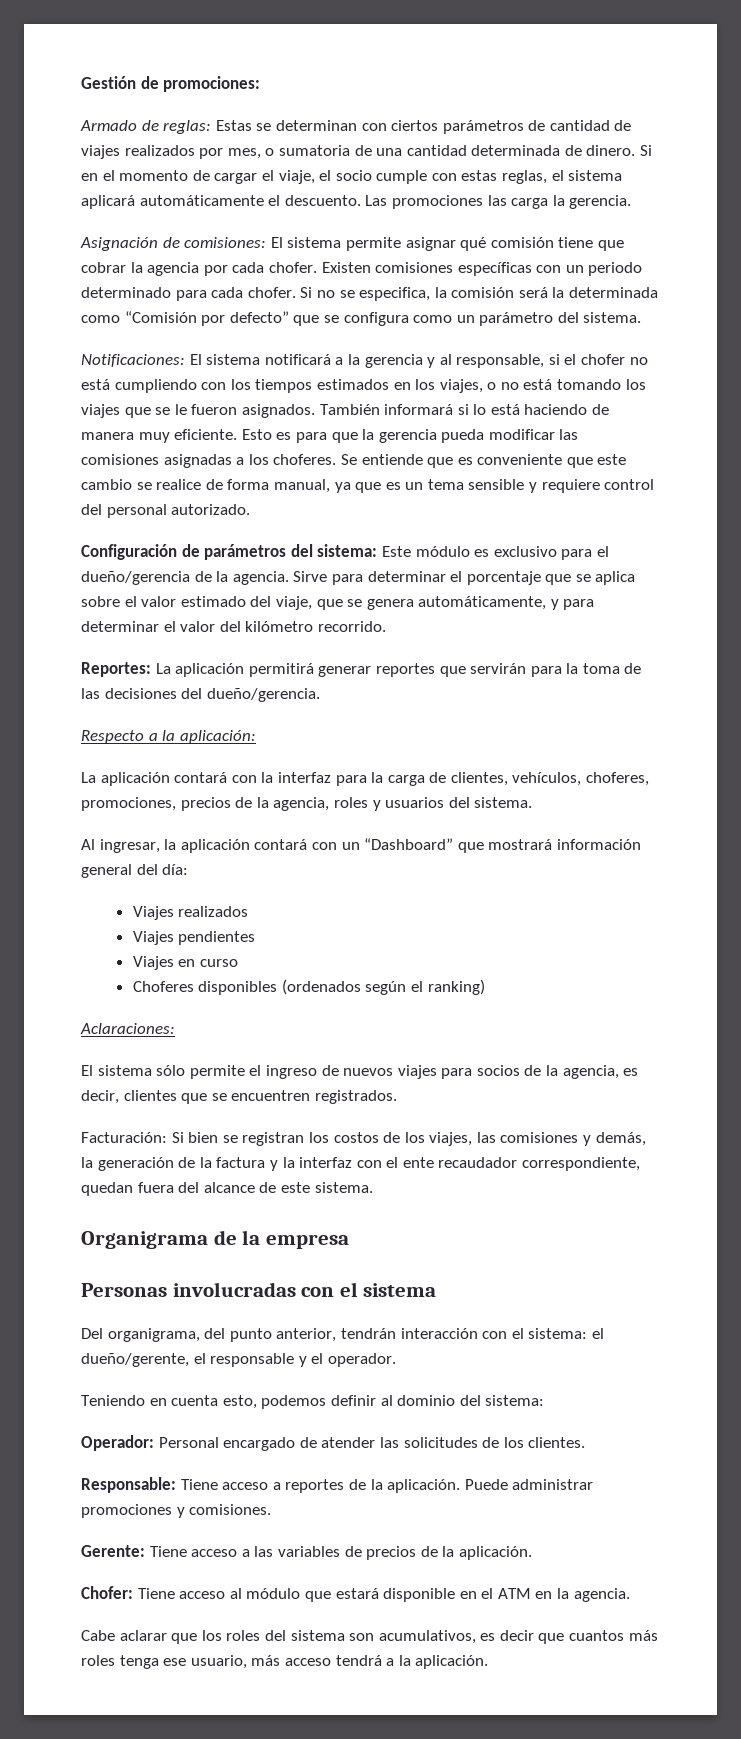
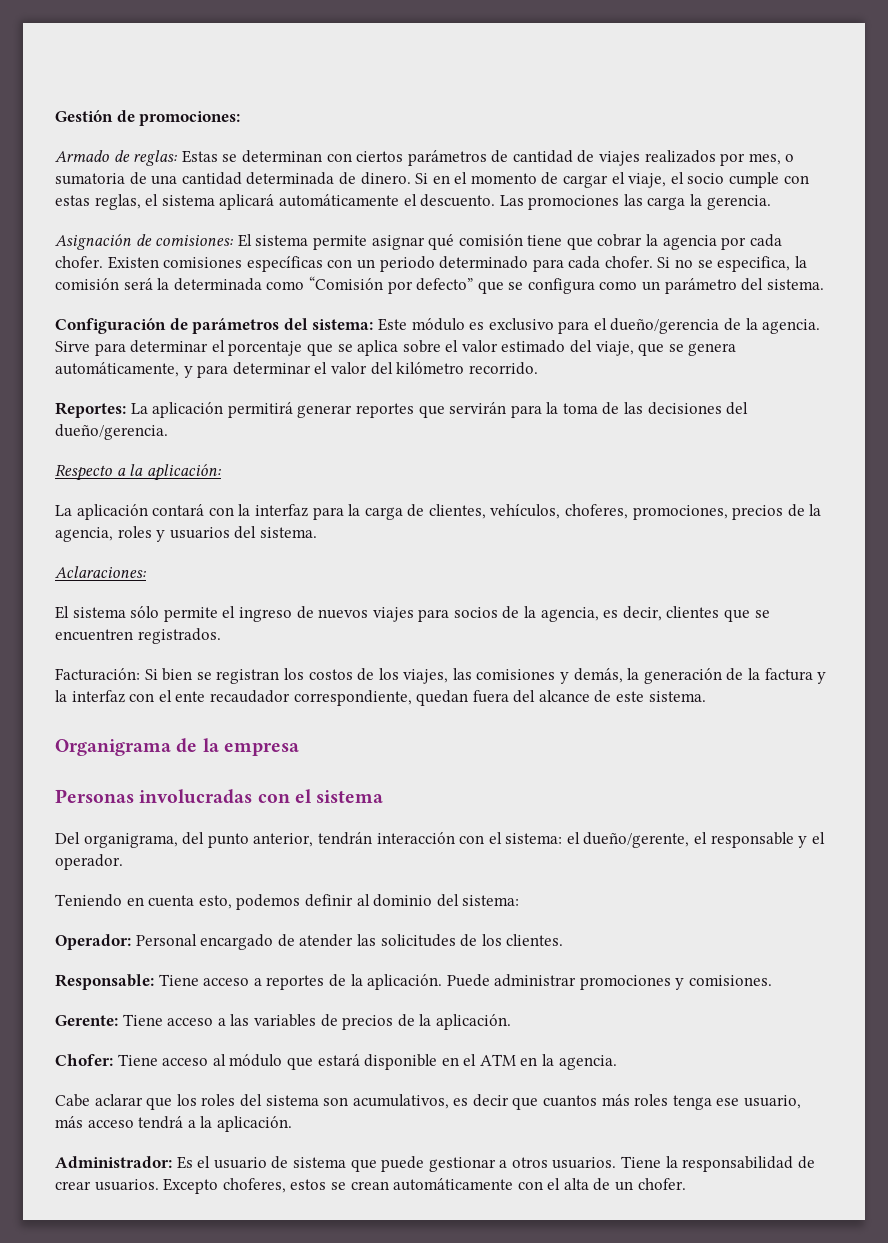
[81,354,648,368] [81,379,646,393] [81,404,610,418] [81,429,579,443] [81,454,627,468] [81,479,655,493] [81,504,251,518] // Notificaciones: El sistema notificará a la gerencia y al responsable, si el chofer no está cumpliendo con los tiempos estimados en los viajes, o no está tomando los viajes que se le fueron asignados. También informará si lo está haciendo de manera muy eficiente. Esto es para que la gerencia pueda modificar las comisiones asignadas a los choferes. Se entiende que es conveniente que este cambio se realice de forma manual, ya que es un tema sensible y requiere control del personal autorizado. -> (824, 284) none
[81,838,641,853] [81,864,189,878] [132,906,249,920] [132,931,256,945] [132,956,238,970] [132,979,485,995] // Al ingresar, la aplicación contará con un “Dashboard” que mostrará información general del día: // Viajes realizados // Viajes pendientes // Viajes en curso // Choferes disponibles (ordenados según el ranking) -> (317, 532) none
(489, 1662) none -> [55,1156,815,1172] [55,1178,686,1194] // Administrador: Es el usuario de sistema que puede gestionar a otros usuarios. Tiene la responsabilidad de crear usuarios. Excepto choferes, estos se crean automáticamente con el alta de un chofer.

